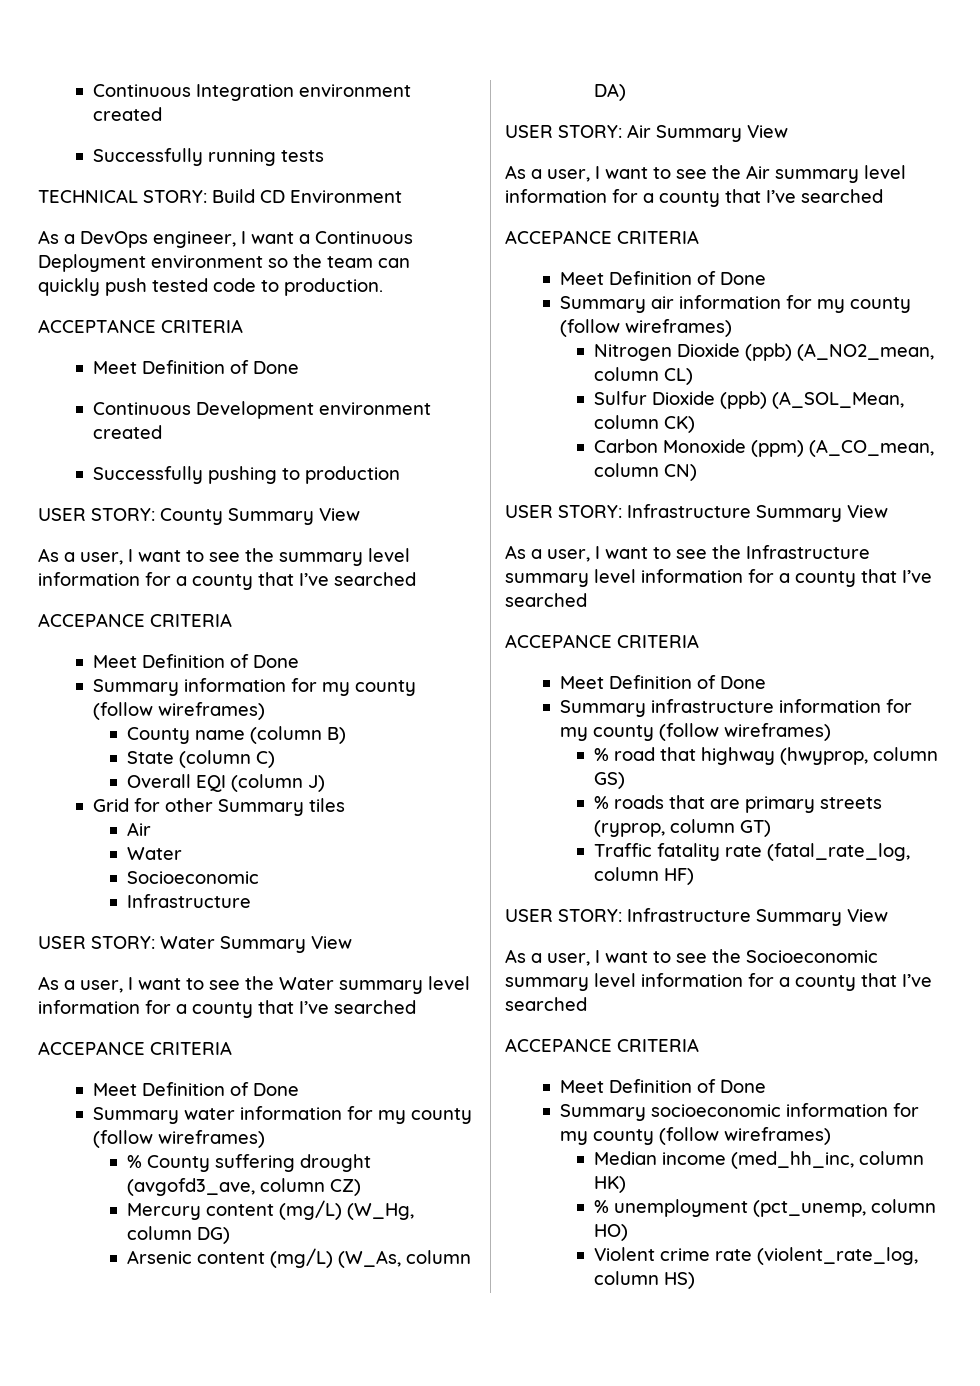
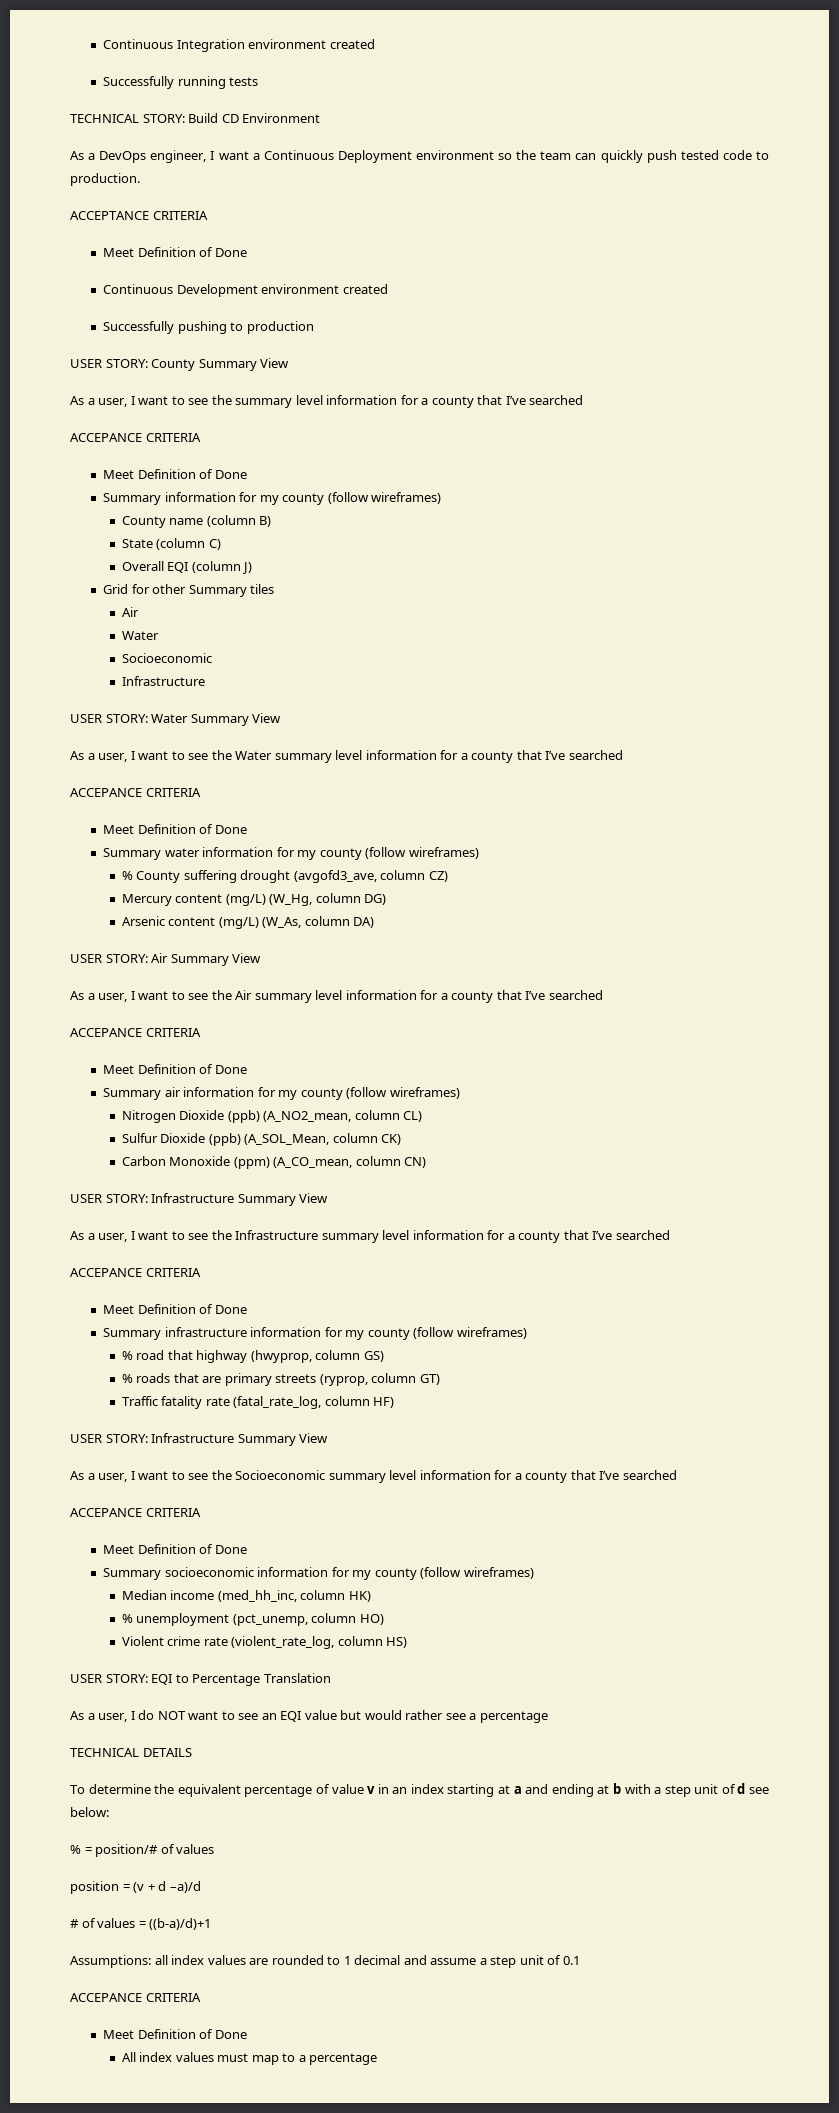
(696, 1280) none -> [70,1673,331,1686] [70,1710,548,1723] [70,1748,192,1757] [70,1783,770,1797] [70,1807,109,1817] [70,1844,215,1857] [70,1881,201,1894] [70,1918,212,1930] [70,1955,580,1968] [70,1993,201,2002] [103,2029,247,2039] [121,2052,378,2065] // USER STORY: EQI to Percentage Translation // As a user, I do NOT want to see an EQI value but would rather see a percentage // TECHNICAL DETAILS // To determine the equivalent percentage of value v in an index starting at a and ending at b with a step unit of d see below: // % = position/# of values // position = (v + d –a)/d // # of values = ((b-a)/d)+1 // Assumptions: all index values are rounded to 1 decimal and assume a step unit of 0.1 // ACCEPANCE CRITERIA // Meet Definition of Done // All index values must map to a percentage

